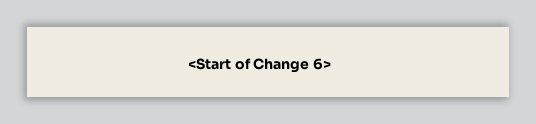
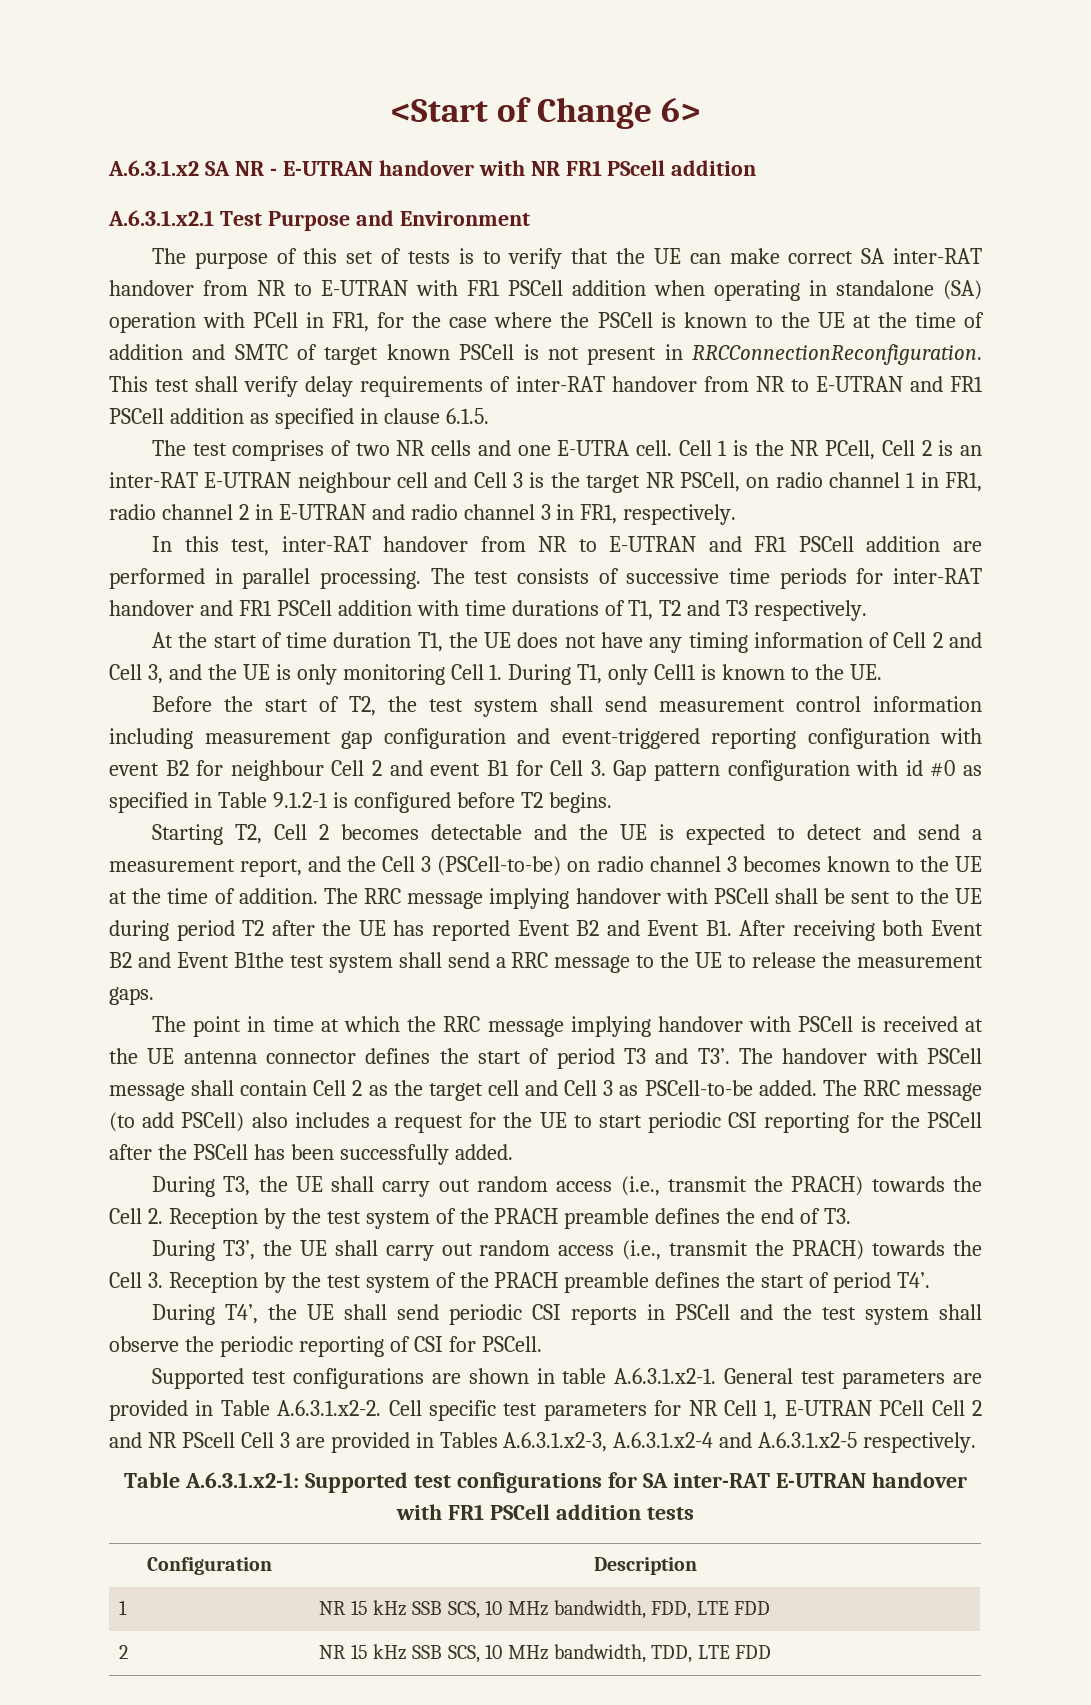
(332, 64) none -> [108,160,757,176] [108,210,530,231] [151,248,982,269] [109,280,982,301] [109,312,985,333] [109,344,983,365] [109,376,983,397] [109,408,489,429] [151,440,982,461] [109,472,983,493] [109,504,737,525] [151,536,982,556] [109,568,982,589] [109,600,868,621] [151,632,982,653] [109,664,882,685] [151,696,982,717] [109,728,982,749] [109,760,982,781] [109,792,612,813] [151,824,982,845] [109,856,983,877] [109,888,982,909] [109,920,983,941] [109,952,984,973] [109,987,154,1005] [151,1016,984,1037] [109,1048,983,1069] [109,1080,983,1101] [109,1112,982,1133] [109,1144,513,1165] [151,1176,982,1197] [109,1208,852,1229] [151,1240,982,1261] [109,1272,931,1293] [151,1304,982,1325] [109,1336,542,1357] [151,1368,982,1389] [109,1400,982,1421] [109,1432,977,1453] [124,1472,967,1493] [396,1504,694,1520] [147,1557,272,1575] [593,1557,697,1575] [119,1600,128,1615] [319,1600,771,1619] [119,1645,129,1659] [319,1644,772,1663] // A.6.3.1.x2 SA NR - E-UTRAN handover with NR FR1 PScell addition // A.6.3.1.x2.1 Test Purpose and Environment // The purpose of this set of tests is to verify that the UE can make correct SA inter-RAT handover from NR to E-UTRAN with FR1 PSCell addition when operating in standalone (SA) operation with PCell in FR1, for the case where the PSCell is known to the UE at the time of addition and SMTC of target known PSCell is not present in RRCConnectionReconfiguration. This test shall verify delay requirements of inter-RAT handover from NR to E-UTRAN and FR1 PSCell addition as specified in clause 6.1.5. // The test comprises of two NR cells and one E-UTRA cell. Cell 1 is the NR PCell, Cell 2 is an inter-RAT E-UTRAN neighbour cell and Cell 3 is the target NR PSCell, on radio channel 1 in FR1, radio channel 2 in E-UTRAN and radio channel 3 in FR1, respectively. // In this test, inter-RAT handover from NR to E-UTRAN and FR1 PSCell addition are performed in parallel processing. The test consists of successive time periods for inter-RAT handover and FR1 PSCell addition with time durations of T1, T2 and T3 respectively. // At the start of time duration T1, the UE does not have any timing information of Cell 2 and Cell 3, and the UE is only monitoring Cell 1. During T1, only Cell1 is known to the UE. // Before the start of T2, the test system shall send measurement control information including measurement gap configuration and event-triggered reporting configuration with event B2 for neighbour Cell 2 and event B1 for Cell 3. Gap pattern configuration with id #0 as specified in Table 9.1.2-1 is configured before T2 begins. // Starting T2, Cell 2 becomes detectable and the UE is expected to detect and send a measurement report, and the Cell 3 (PSCell-to-be) on radio channel 3 becomes known to the UE at the time of addition. The RRC message implying handover with PSCell shall be sent to the UE during period T2 after the UE has reported Event B2 and Event B1. After receiving both Event B2 and Event B1the test system shall send a RRC message to the UE to release the measurement gaps. // The point in time at which the RRC message implying handover with PSCell is received at the UE antenna connector defines the start of period T3 and T3’. The handover with PSCell message shall contain Cell 2 as the target cell and Cell 3 as PSCell-to-be added. The RRC message (to add PSCell) also includes a request for the UE to start periodic CSI reporting for the PSCell after the PSCell has been successfully added. // During T3, the UE shall carry out random access (i.e., transmit the PRACH) towards the Cell 2. Reception by the test system of the PRACH preamble defines the end of T3. // During T3’, the UE shall carry out random access (i.e., transmit the PRACH) towards the Cell 3. Reception by the test system of the PRACH preamble defines the start of period T4’. // During T4’, the UE shall send periodic CSI reports in PSCell and the test system shall observe the periodic reporting of CSI for PSCell. // Supported test configurations are shown in table A.6.3.1.x2-1. General test parameters are provided in Table A.6.3.1.x2-2. Cell specific test parameters for NR Cell 1, E-UTRAN PCell Cell 2 and NR PScell Cell 3 are provided in Tables A.6.3.1.x2-3, A.6.3.1.x2-4 and A.6.3.1.x2-5 respectively. // Table A.6.3.1.x2-1: Supported test configurations for SA inter-RAT E-UTRAN handover with FR1 PSCell addition tests // Configuration | Description // 1 | NR 15 kHz SSB SCS, 10 MHz bandwidth, FDD, LTE FDD // 2 | NR 15 kHz SSB SCS, 10 MHz bandwidth, TDD, LTE FDD

